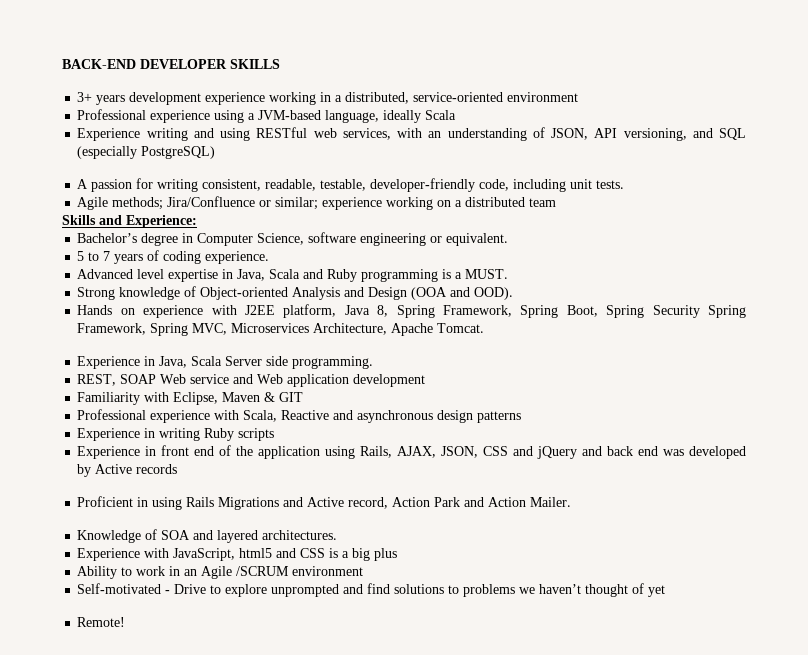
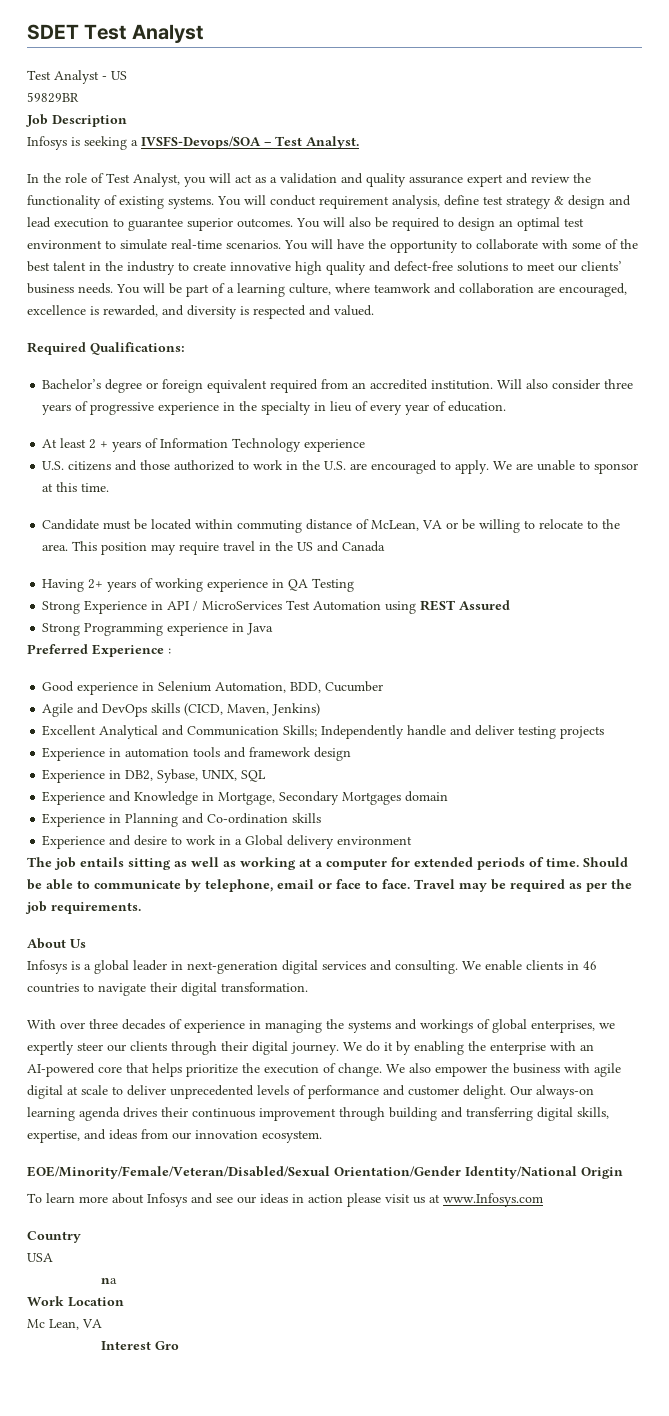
[62,59,280,69] [77,92,579,105] [77,109,457,123] [77,127,747,141] [77,146,216,159] [77,178,625,192] [77,196,557,210] [62,215,197,228] [77,232,509,246] [77,250,270,264] [77,269,509,282] [77,286,514,300] [77,304,746,318] [77,323,485,336] [77,356,374,369] [77,374,426,387] [77,392,304,405] [77,409,522,423] [77,428,275,441] [77,445,746,459] [77,464,178,477] [77,496,572,510] [77,529,338,543] [77,548,398,561] [77,566,364,579] [77,583,666,597] [77,617,126,627] BACK-END DEVELOPER SKILLS // 3+ years development experience working in a distributed, service-oriented environment // Professional experience using a JVM-based language, ideally Scala // Experience writing and using RESTful web services, with an understanding of JSON, API versioning, and SQL (especially PostgreSQL) // A passion for writing consistent, readable, testable, developer-friendly code, including unit tests. // Agile methods; Jira/Confluence or similar; experience working on a distributed team // Skills and Experience: // Bachelor’s degree in Computer Science, software engineering or equivalent. // 5 to 7 years of coding experience. // Advanced level expertise in Java, Scala and Ruby programming is a MUST. // Strong knowledge of Object-oriented Analysis and Design (OOA and OOD). // Hands on experience with J2EE platform, Java 8, Spring Framework, Spring Boot, Spring Security Spring Framework, Spring MVC, Microservices Architecture, Apache Tomcat. // Experience in Java, Scala Server side programming. // REST, SOAP Web service and Web application development // Familiarity with Eclipse, Maven & GIT // Professional experience with Scala, Reactive and asynchronous design patterns // Experience in writing Ruby scripts // Experience in front end of the application using Rails, AJAX, JSON, CSS and jQuery and back end was developed by Active records // Proficient in using Rails Migrations and Active record, Action Park and Action Mailer. // Knowledge of SOA and layered architectures. // Experience with JavaScript, html5 and CSS is a big plus // Ability to work in an Agile /SCRUM environment // Self-motivated - Drive to explore unprompted and find solutions to problems we haven’t thought of yet // Remote! -> [27,24,203,43] [27,70,127,84] [27,92,79,103] [26,114,127,127] [27,136,359,150] [27,173,591,187] [27,195,631,209] [27,217,584,231] [27,239,638,253] [27,261,622,275] [27,283,627,297] [27,305,374,319] [27,342,185,355] [42,379,634,393] [42,401,507,415] [42,438,366,452] [42,460,639,474] [42,482,110,492] [42,519,621,533] [42,541,386,555] [42,578,355,592] [42,600,511,614] [42,623,274,636] [27,644,171,657] [42,681,384,695] [42,703,321,717] [42,725,605,739] [42,747,352,761] [42,769,267,783] [42,791,449,805] [42,813,322,827] [42,835,413,849] [27,857,628,870] [27,879,632,892] [25,901,141,914] [27,938,86,949] [27,960,597,974] [27,982,308,996] [27,1019,615,1033] [27,1041,594,1055] [27,1063,621,1077] [27,1085,594,1099] [27,1107,609,1121] [27,1129,322,1143] [27,1166,623,1179] [27,1193,543,1207] [27,1231,81,1243] [27,1253,53,1262] [101,1278,118,1284] [27,1296,124,1307] [27,1319,102,1330] [101,1341,180,1350] SDET Test Analyst // Test Analyst - US // 59829BR // Job Description // Infosys is seeking a IVSFS-Devops/SOA – Test Analyst. // In the role of Test Analyst, you will act as a validation and quality assurance expert and review the functionality of existing systems. You will conduct requirement analysis, define test strategy & design and lead execution to guarantee superior outcomes. You will also be required to design an optimal test environment to simulate real-time scenarios. You will have the opportunity to collaborate with some of the best talent in the industry to create innovative high quality and defect-free solutions to meet our clients’ business needs. You will be part of a learning culture, where teamwork and collaboration are encouraged, excellence is rewarded, and diversity is respected and valued. // Required Qualifications: // Bachelor’s degree or foreign equivalent required from an accredited institution. Will also consider three years of progressive experience in the specialty in lieu of every year of education. // At least 2 + years of Information Technology experience // U.S. citizens and those authorized to work in the U.S. are encouraged to apply. We are unable to sponsor at this time. // Candidate must be located within commuting distance of McLean, VA or be willing to relocate to the area. This position may require travel in the US and Canada // Having 2+ years of working experience in QA Testing // Strong Experience in API / MicroServices Test Automation using REST Assured // Strong Programming experience in Java // Preferred Experience : // Good experience in Selenium Automation, BDD, Cucumber // Agile and DevOps skills (CICD, Maven, Jenkins) // Excellent Analytical and Communication Skills; Independently handle and deliver testing projects // Experience in automation tools and framework design // Experience in DB2, Sybase, UNIX, SQL // Experience and Knowledge in Mortgage, Secondary Mortgages domain // Experience in Planning and Co-ordination skills // Experience and desire to work in a Global delivery environment // The job entails sitting as well as working at a computer for extended periods of time. Should be able to communicate by telephone, email or face to face. Travel may be required as per the job requirements. // About Us // Infosys is a global leader in next-generation digital services and consulting. We enable clients in 46 countries to navigate their digital transformation. // With over three decades of experience in managing the systems and workings of global enterprises, we expertly steer our clients through their digital journey. We do it by enabling the enterprise with an AI-powered core that helps prioritize the execution of change. We also empower the business with agile digital at scale to deliver unprecedented levels of performance and customer delight. Our always-on learning agenda drives their continuous improvement through building and transferring digital skills, expertise, and ideas from our innovation ecosystem. // EOE/Minority/Female/Veteran/Disabled/Sexual Orientation/Gender Identity/National Origin // To learn more about Infosys and see our ideas in action please visit us at www.Infosys.com // Country // USA // na // Work Location // Mc Lean, VA // Interest Gro

